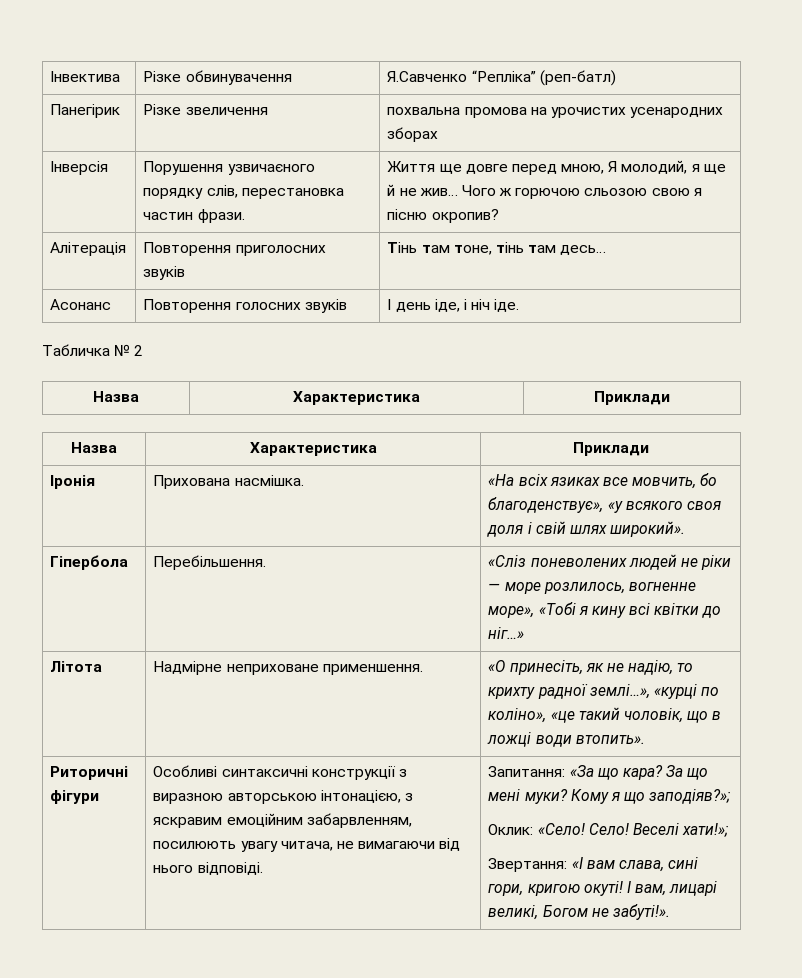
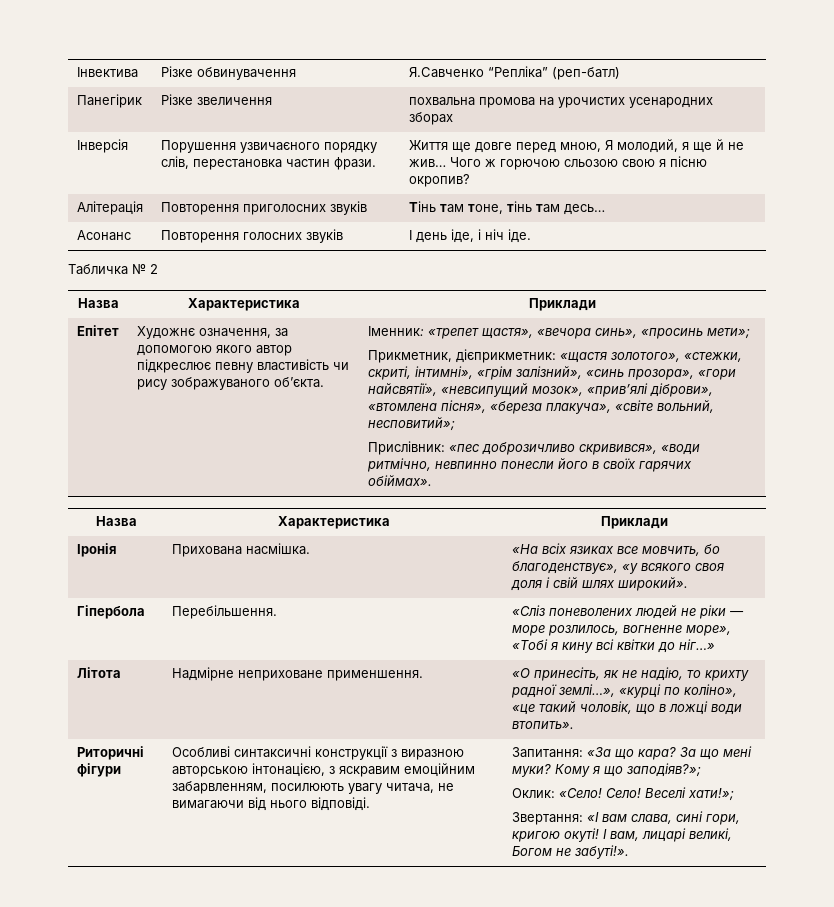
(670, 398) none -> [76,325,119,336] [136,326,288,339] [136,345,292,356] [136,359,349,373] [136,377,324,390] [367,326,750,339] [367,349,742,363] [367,366,736,380] [367,383,713,397] [367,400,714,414] [367,417,455,431] [367,441,700,455] [366,458,692,472] [367,475,432,486] // Епітет | Художнє означення, за допомогою якого автор підкреслює певну властивість чи рису зображуваного об’єкта. | Іменник: «трепет щастя», «вечора синь», «просинь мети»; // Прикметник, дієприкметник: «щастя золотого», «стежки, скриті, інтимні», «грім залізний», «синь прозора», «гори найсвятії», «невсипущий мозок», «прив’ялі діброви», «втомлена пісня», «береза плакуча», «світе вольний, несповитий»; // Прислівник: «пес доброзичливо скривився», «води ритмічно, невпинно понесли його в своїх гарячих обіймах».

